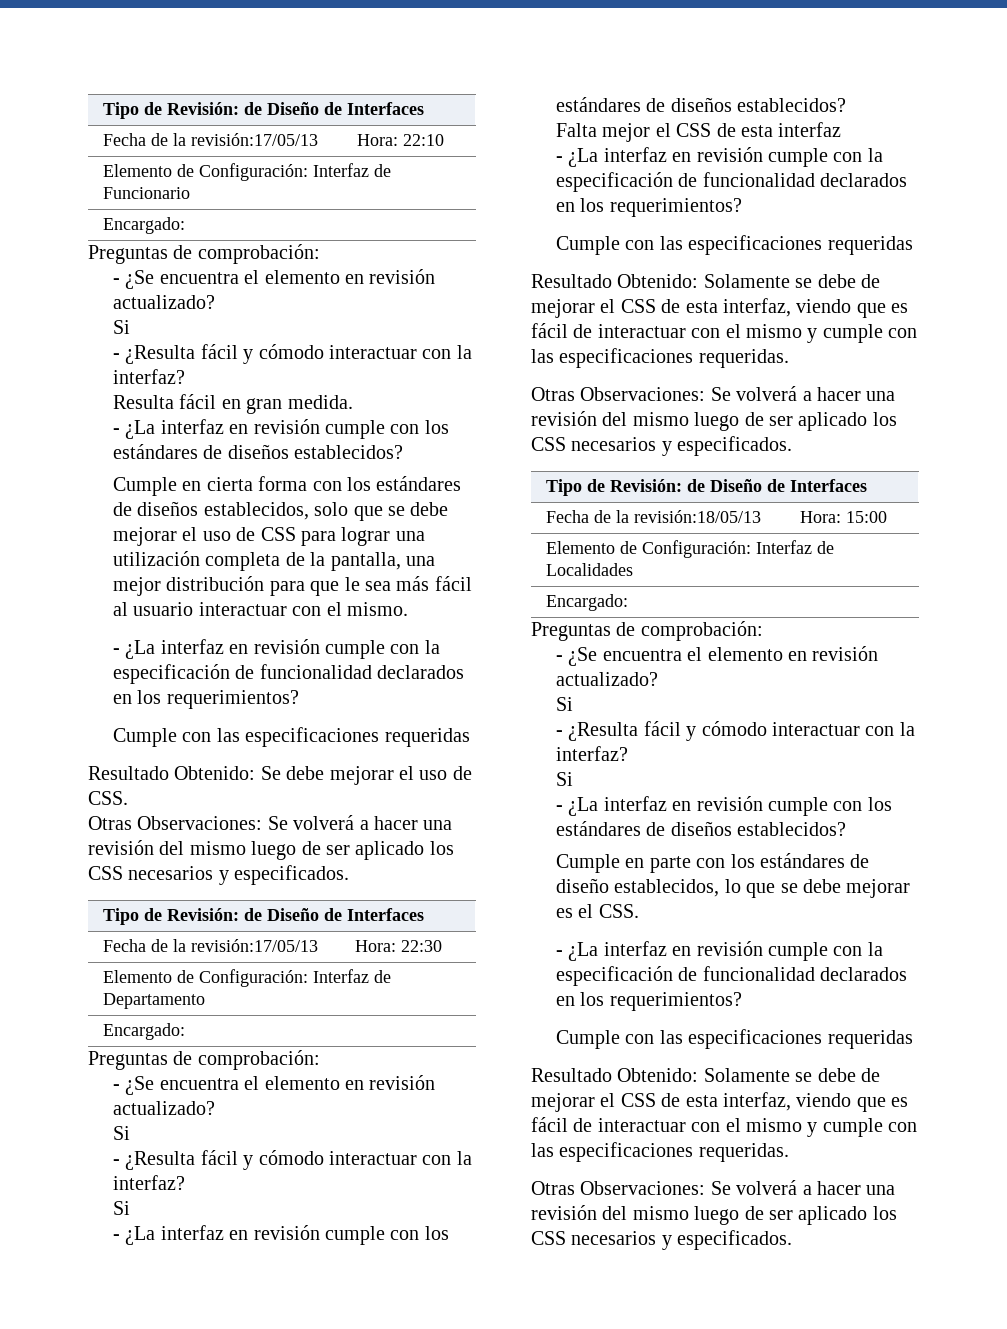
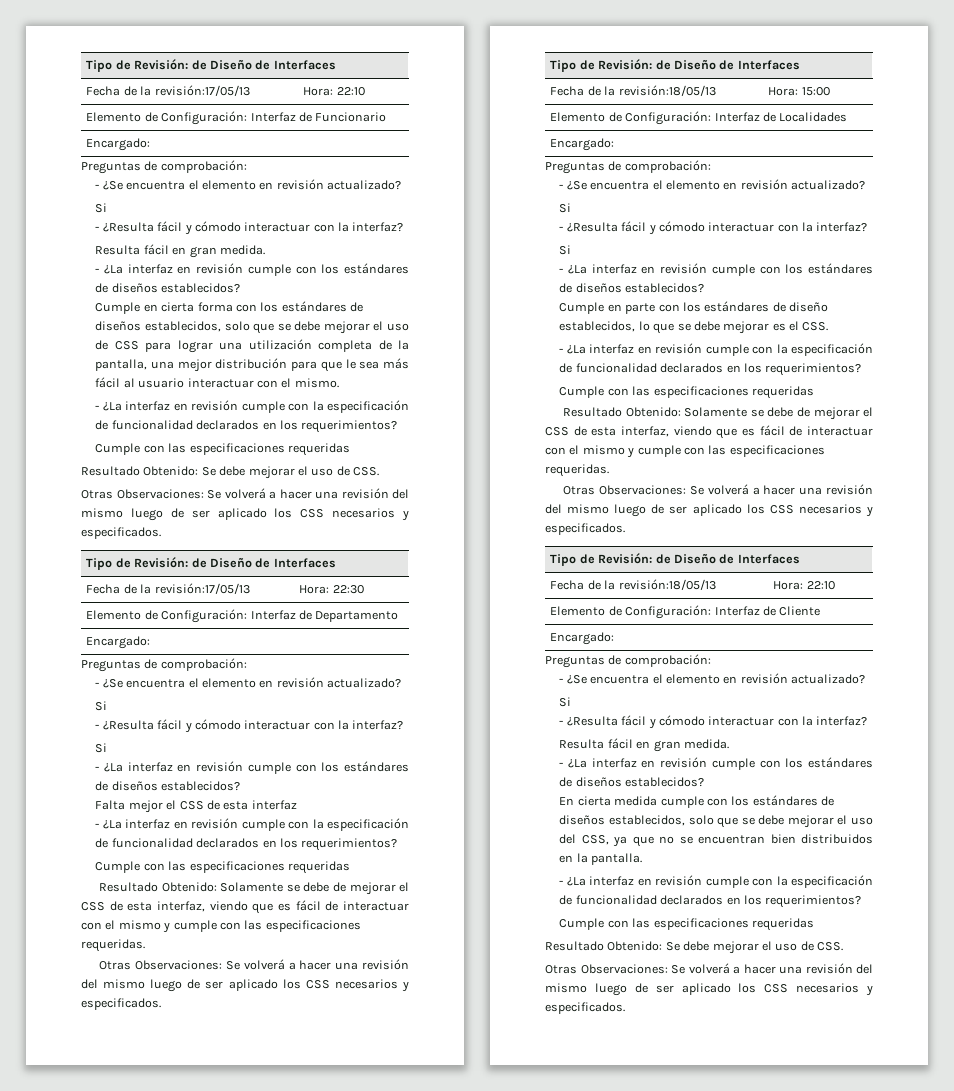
(793, 1240) none -> [550,553,800,566] [550,579,716,590] [773,581,835,590] [550,605,821,619] [550,632,615,645] [545,654,711,668] [559,673,866,684] [559,697,572,707] [559,715,868,729] [559,738,729,752] [559,757,873,770] [559,777,705,787] [559,795,835,808] [559,815,873,828] [559,834,873,847] [559,853,643,865] [559,875,873,888] [559,895,862,908] [559,918,814,931] [545,941,843,954] [545,963,873,974] [545,983,873,996] [545,1002,625,1014] // Tipo de Revisión: de Diseño de Interfaces // Fecha de la revisión:18/05/13 | Hora: 22:10 // Elemento de Configuración: Interfaz de Cliente // Encargado: // Preguntas de comprobación: // - ¿Se encuentra el elemento en revisión actualizado? // Si // - ¿Resulta fácil y cómodo interactuar con la interfaz? // Resulta fácil en gran medida. // - ¿La interfaz en revisión cumple con los estándares de diseños establecidos? // En cierta medida cumple con los estándares de diseños establecidos, solo que se debe mejorar el uso del CSS, ya que no se encuentran bien distribuidos en la pantalla. // - ¿La interfaz en revisión cumple con la especificación de funcionalidad declarados en los requerimientos? // Cumple con las especificaciones requeridas // Resultado Obtenido: Se debe mejorar el uso de CSS. // Otras Observaciones: Se volverá a hacer una revisión del mismo luego de ser aplicado los CSS necesarios y especificados.

